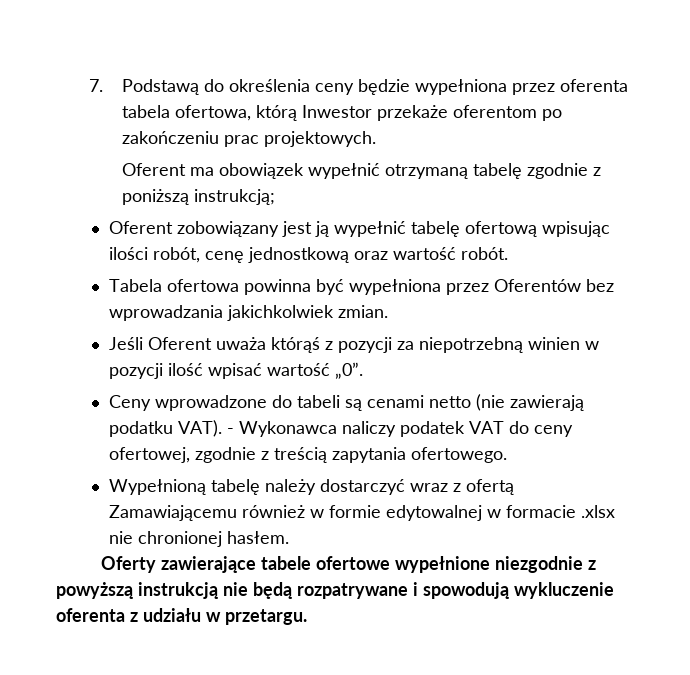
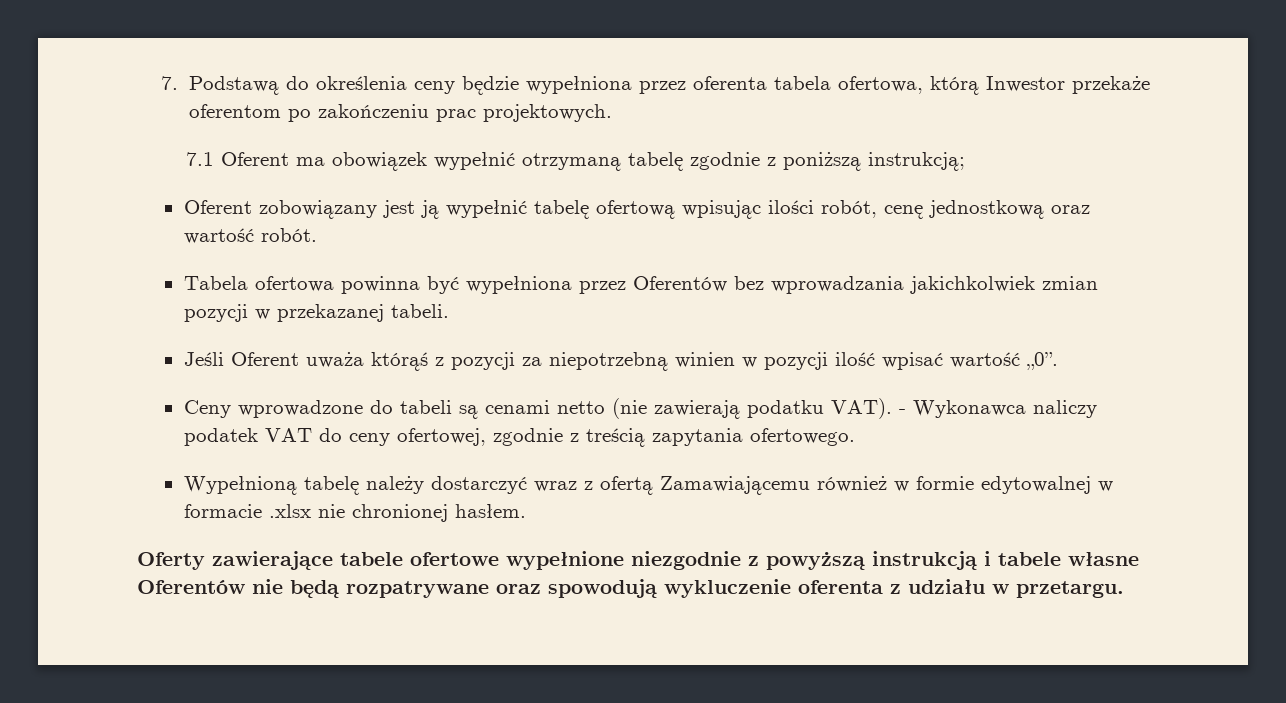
(376, 139) none -> [185,152,214,166] 7.1
[337,305,388,318] zmian. -> [1041,276,1098,290] [183,304,449,322] zmian pozycji w przekazanej tabeli.
(219, 590) none -> [984,551,1139,567] [137,580,245,594] i tabele własne Oferentów
[413,582,418,596] i -> [496,584,541,594] oraz

